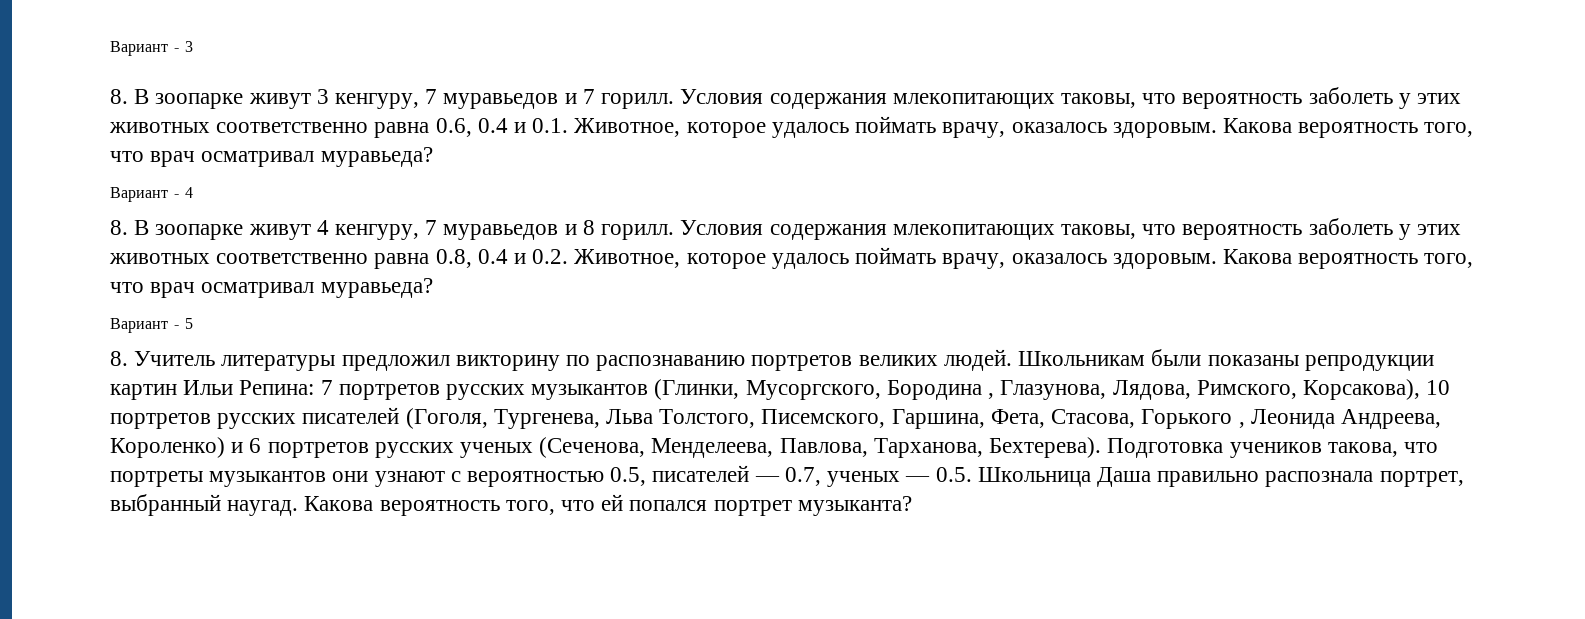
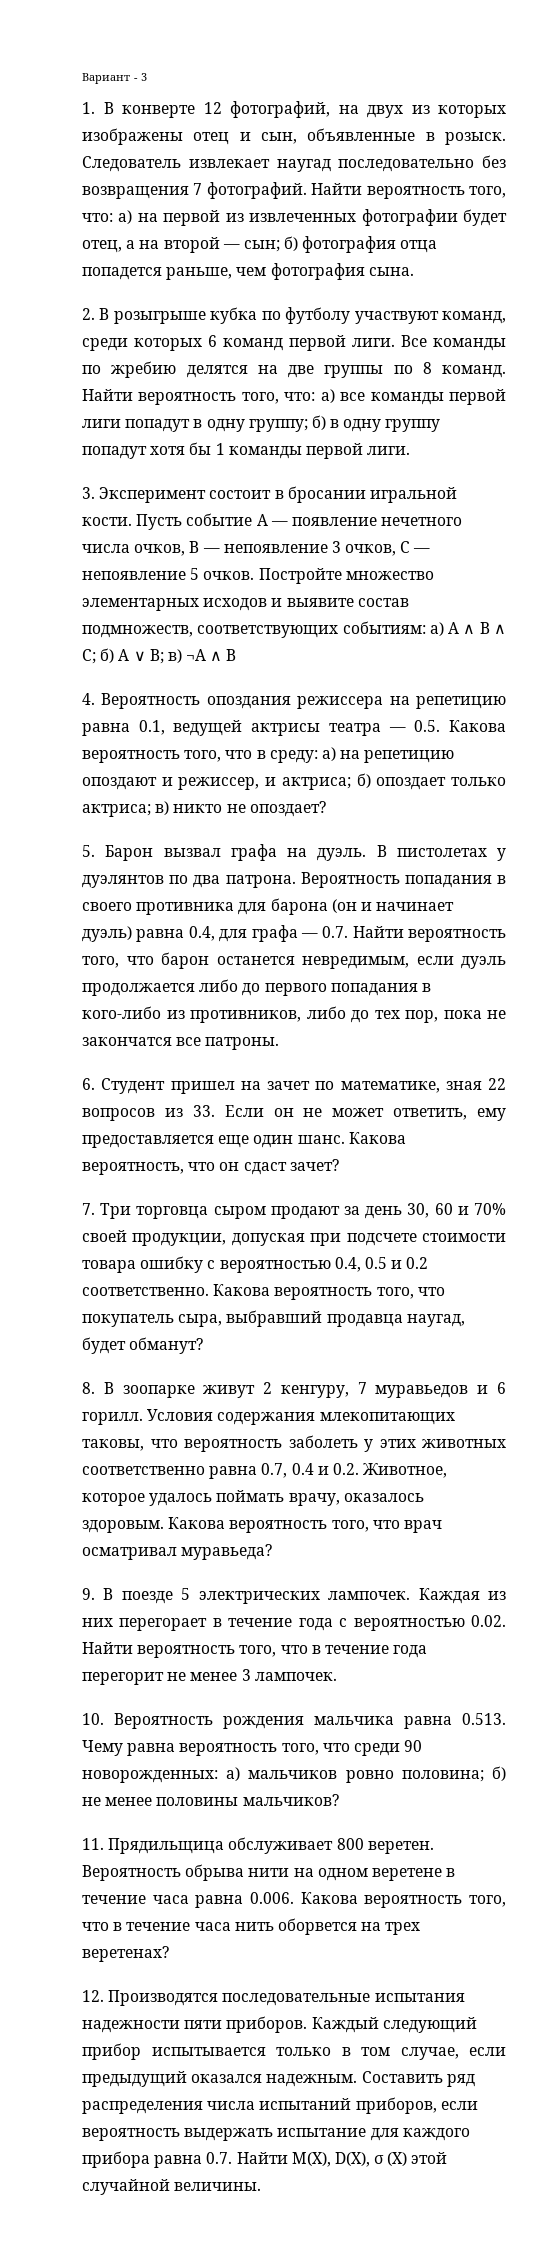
[110,89,595,109] // 8. В зоопарке живут 3 кенгуру, 7 муравьедов и 7 -> [82,101,506,118] [82,128,506,145] [82,155,506,172] [82,182,506,199] [82,209,507,226] [82,236,438,253] [82,263,414,280] [82,307,506,324] [82,335,506,351] [82,361,506,378] [82,389,506,405] [82,415,441,432] [82,442,411,459] [82,486,457,503] [82,513,463,530] [82,541,431,556] [82,568,434,584] [82,598,409,611] [82,621,506,638] [82,648,237,664] [82,693,506,709] [82,720,507,736] [82,747,455,763] [82,773,507,790] [82,801,326,817] [82,844,506,861] [82,872,506,888] [82,898,455,915] [82,925,506,942] [82,952,506,969] [82,979,431,996] [82,1006,506,1023] [82,1037,280,1050] [82,1078,506,1094] [82,1105,506,1121] [82,1132,406,1148] [82,1159,339,1175] [82,1203,506,1219] [82,1230,506,1246] [82,1256,429,1273] [82,1284,445,1300] [82,1310,465,1327] [82,1337,204,1354] [82,1382,506,1398] // 1. В конверте 12 фотографий, на двух из которых изображены отец и сын, объявленные в розыск. Следователь извлекает наугад последовательно без возвращения 7 фотографий. Найти вероятность того, что: а) на первой из извлеченных фотографии будет отец, а на второй — сын; б) фотография отца попадется раньше, чем фотография сына. // 2. В розыгрыше кубка по футболу участвуют команд, среди которых 6 команд первой лиги. Все команды по жребию делятся на две группы по 8 команд. Найти вероятность того, что: а) все команды первой лиги попадут в одну группу; б) в одну группу попадут хотя бы 1 команды первой лиги. // 3. Эксперимент состоит в бросании игральной кости. Пусть событие А — появление нечетного числа очков, В — непоявление 3 очков, С — непоявление 5 очков. Постройте множество элементарных исходов и выявите состав подмножеств, соответствующих событиям: а) А ∧ В ∧ С; б) А ∨ В; в) ¬А ∧ В // 4. Вероятность опоздания режиссера на репетицию равна 0.1, ведущей актрисы театра — 0.5. Какова вероятность того, что в среду: а) на репетицию опоздают и режиссер, и актриса; б) опоздает только актриса; в) никто не опоздает? // 5. Барон вызвал графа на дуэль. В пистолетах у дуэлянтов по два патрона. Вероятность попадания в своего противника для барона (он и начинает дуэль) равна 0.4, для графа — 0.7. Найти вероятность того, что барон останется невредимым, если дуэль продолжается либо до первого попадания в кого-либо из противников, либо до тех пор, пока не закончатся все патроны. // 6. Студент пришел на зачет по математике, зная 22 вопросов из 33. Если он не может ответить, ему предоставляется еще один шанс. Какова вероятность, что он сдаст зачет? // 7. Три торговца сыром продают за день 30, 60 и 70% своей продукции, допуская при подсчете стоимости товара ошибку с вероятностью 0.4, 0.5 и 0.2 соответственно. Какова вероятность того, что покупатель сыра, выбравший продавца наугад, будет обманут? // 8. В зоопарке живут 2 кенгуру, 7 муравьедов и 6
[435,116,1474,138] [110,147,433,167] [110,187,194,202] [110,218,1461,240] [109,249,472,269] 0.6, 0.4 и 0.1. Животное, которое удалось поймать врачу, оказалось здоровым. Какова вероятность того, что врач осматривал муравьеда? // Вариант - 4 // 8. В зоопарке живут 4 кенгуру, 7 муравьедов и 8 горилл. Условия содержания млекопитающих таковы, что вероятность заболеть у этих животных соответственно равна 0.8, -> [261,1463,288,1478] 0.7,
[110,318,194,333] [110,349,1434,371] [110,379,1451,400] [110,407,1441,429] [110,437,1438,458] [110,465,1464,487] [110,494,912,516] Вариант - 5 // 8. Учитель литературы предложил викторину по распознаванию портретов великих людей. Школьникам были показаны репродукции картин Ильи Репина: 7 портретов русских музыкантов (Глинки, Мусоргского, Бородина , Глазунова, Лядова, Римского, Корсакова), 10 портретов русских писателей (Гоголя, Тургенева, Льва Толстого, Писемского, Гаршина, Фета, Стасова, Горького , Леонида Андреева, Короленко) и 6 портретов русских ученых (Сеченова, Менделеева, Павлова, Тарханова, Бехтерева). Подготовка учеников такова, что портреты музыкантов они узнают с вероятностью 0.5, писателей — 0.7, ученых — 0.5. Школьница Даша правильно распознала портрет, выбранный наугад. Какова вероятность того, что ей попался портрет музыканта? -> [82,1588,506,1604] [82,1615,506,1631] [82,1642,428,1658] [82,1669,337,1685] [82,1713,506,1729] [82,1740,423,1756] [82,1766,506,1783] [82,1794,339,1806] [82,1837,434,1854] [82,1864,456,1881] [82,1892,506,1908] [82,1918,421,1935] [82,1946,169,1962] [82,1990,465,2006] [82,2016,477,2033] [82,2043,506,2060] [82,2071,475,2087] [82,2097,478,2114] [82,2128,470,2141] [82,2151,448,2168] [82,2179,262,2195] 9. В поезде 5 электрических лампочек. Каждая из них перегорает в течение года с вероятностью 0.02. Найти вероятность того, что в течение года перегорит не менее 3 лампочек. // 10. Вероятность рождения мальчика равна 0.513. Чему равна вероятность того, что среди 90 новорожденных: а) мальчиков ровно половина; б) не менее половины мальчиков? // 11. Прядильщица обслуживает 800 веретен. Вероятность обрыва нити на одном веретене в течение часа равна 0.006. Какова вероятность того, что в течение часа нить оборвется на трех веретенах? // 12. Производятся последовательные испытания надежности пяти приборов. Каждый следующий прибор испытывается только в том случае, если предыдущий оказался надежным. Составить ряд распределения числа испытаний приборов, если вероятность выдержать испытание для каждого прибора равна 0.7. Найти М(Х), D(X), σ (X) этой случайной величины.

